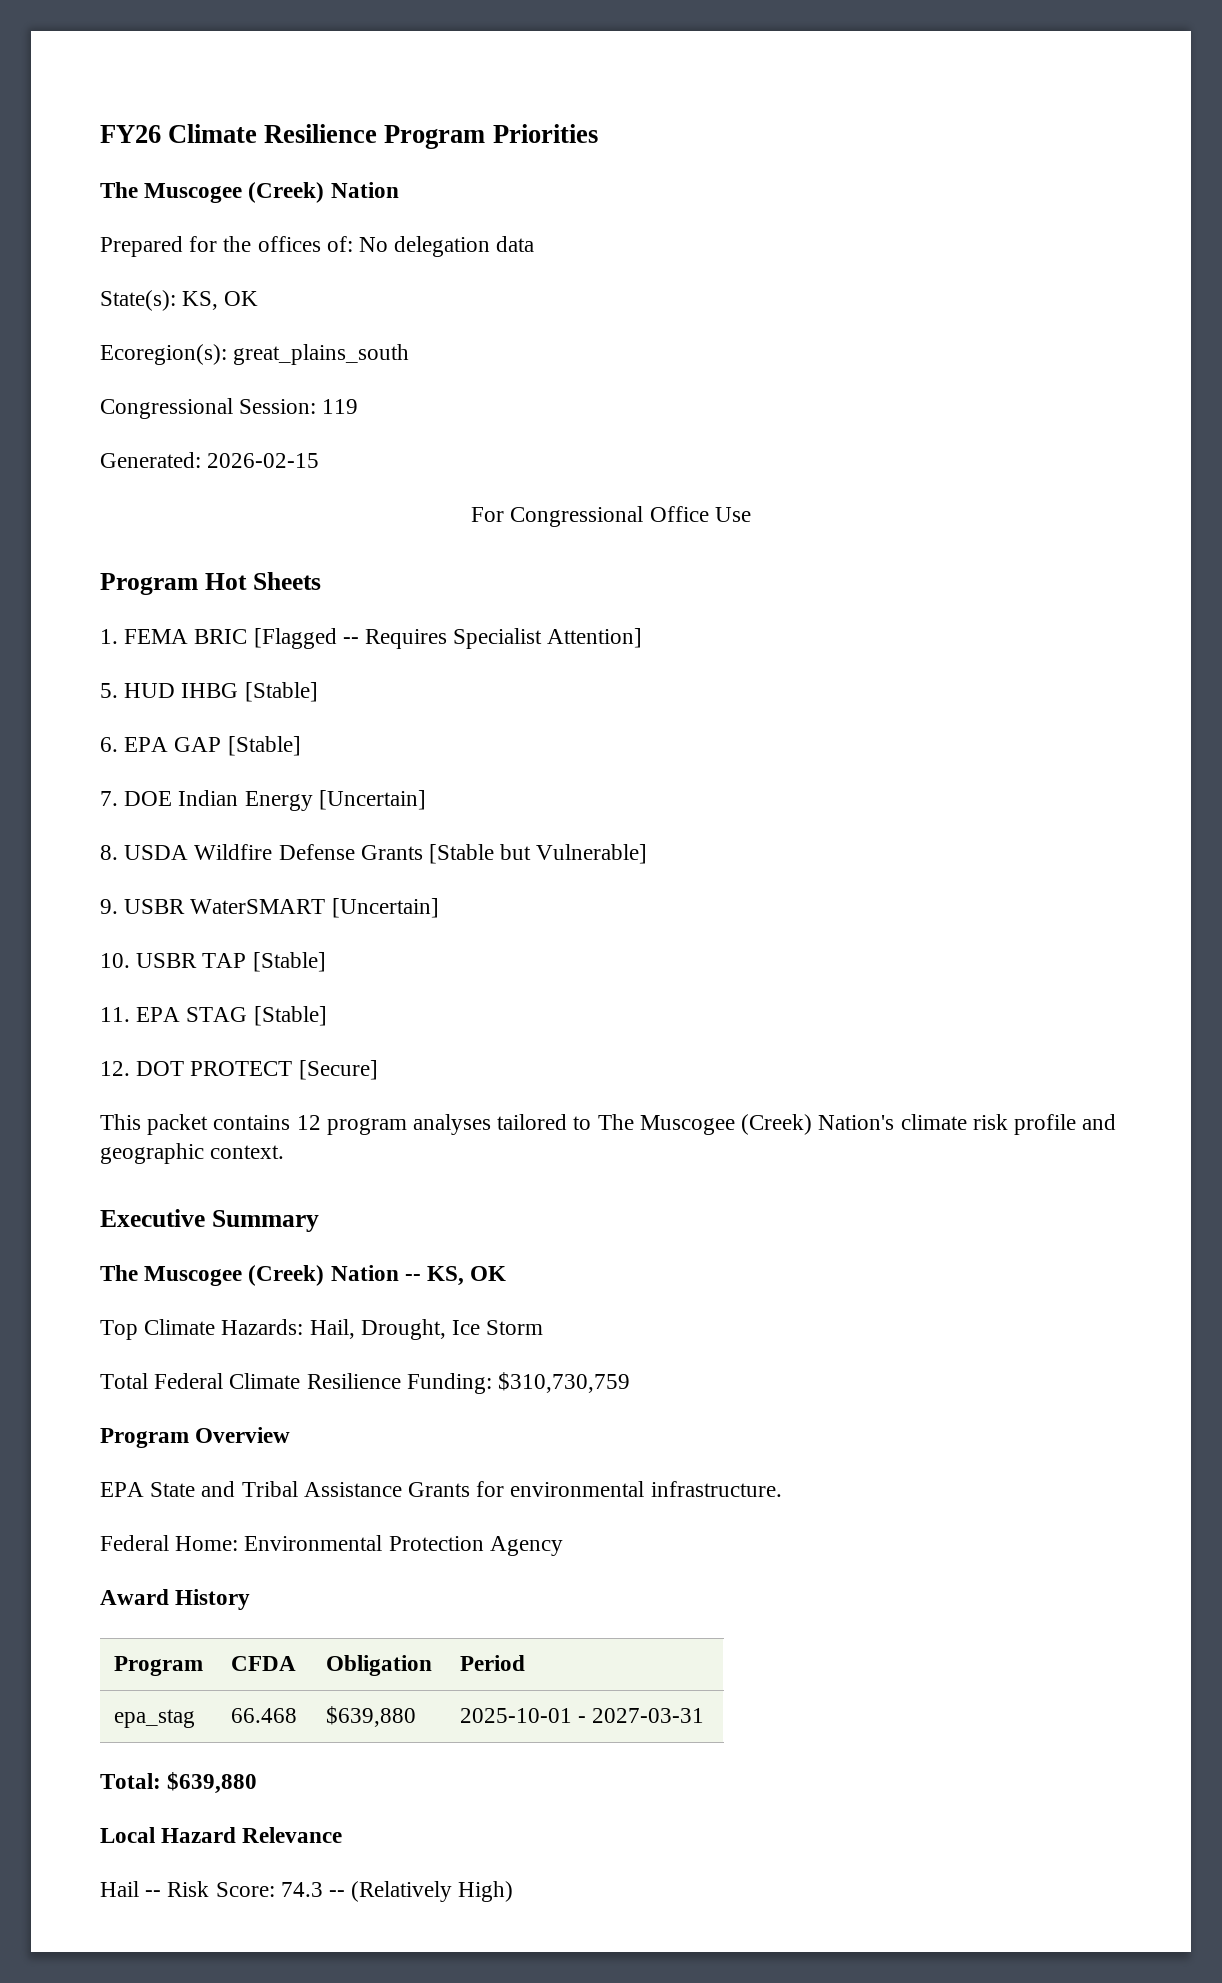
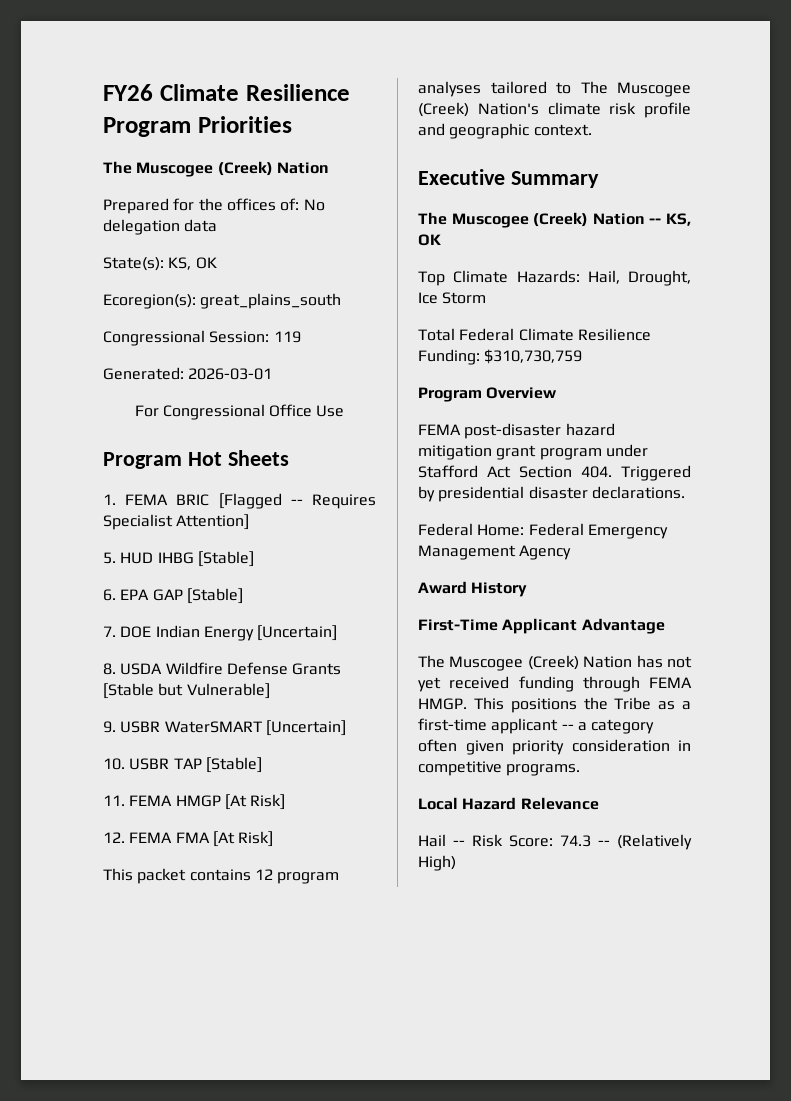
[207,453,320,468] 2026-02-15 -> [188,368,273,380] 2026-03-01
[136,1006,327,1026] [100,1060,378,1080] EPA STAG [Stable] // 12. DOT PROTECT [Secure] -> [129,794,286,810] [103,831,274,847] FEMA HMGP [At Risk] // 12. FEMA FMA [At Risk]
[100,1481,782,1497] EPA State and Tribal Assistance Grants for environmental infrastructure. -> [418,423,615,439] [418,444,648,460] [418,465,691,481] [418,486,685,502] FEMA post-disaster hazard mitigation grant program under Stafford Act Section 404. Triggered by presidential disaster declarations.
[244,1535,484,1551] Environmental Protection -> [528,523,668,539] [418,545,516,560] Federal Emergency Management
[113,1656,203,1676] [230,1656,296,1671] [325,1655,432,1676] [459,1655,525,1671] [113,1709,195,1728] [230,1708,297,1723] [325,1706,416,1727] [459,1708,705,1723] [100,1772,258,1794] // Program | CFDA | Obligation | Period // epa_stag | 66.468 | $639,880 | 2025-10-01 - 2027-03-31 // Total: $639,880 -> [418,618,665,634] [418,655,692,671] [418,676,692,692] [418,697,691,713] [418,718,655,734] [418,739,691,755] [418,761,581,776] // First-Time Applicant Advantage // The Muscogee (Creek) Nation has not yet received funding through FEMA HMGP. This positions the Tribe as a first-time applicant -- a category often given priority consideration in competitive programs.

